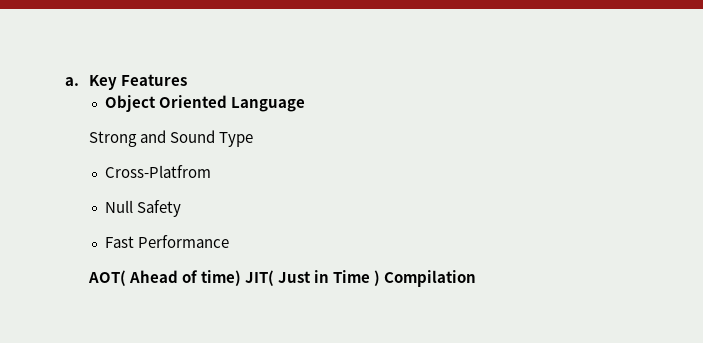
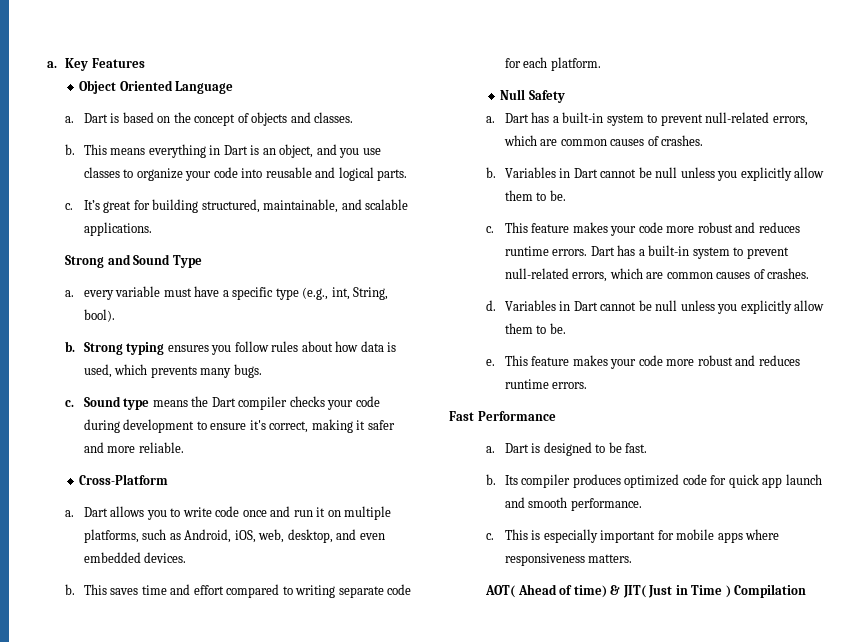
[88,130,253,147] [105,165,212,178] [105,200,182,217] [105,235,230,248] Strong and Sound Type // Cross-Platfrom // Null Safety // Fast Performance -> [65,112,354,126] [65,144,381,158] [83,167,408,181] [65,199,409,213] [83,222,152,236] [65,254,202,268] [65,286,389,300] [83,309,115,322] [65,341,397,355] [83,364,262,378] [65,396,380,410] [83,419,395,433] [83,442,184,453] [79,474,169,485] [65,506,392,520] [83,529,385,543] [83,552,187,563] [65,584,412,598] [504,57,601,71] [500,89,565,103] [486,112,808,126] [503,135,704,146] [486,167,825,181] [504,190,566,201] [486,222,800,236] [504,245,789,259] [504,268,810,282] [486,300,825,314] [504,323,566,334] [486,355,800,369] [504,379,588,389] [449,411,556,421] [486,442,648,456] [486,474,822,488] [504,497,642,511] [486,529,780,543] [504,553,633,566] a. Dart is based on the concept of objects and classes. // b. This means everything in Dart is an object, and you use classes to organize your code into reusable and logical parts. // c. It’s great for building structured, maintainable, and scalable applications. // Strong and Sound Type // a. every variable must have a specific type (e.g., int, String, bool). // b. Strong typing ensures you follow rules about how data is used, which prevents many bugs. // c. Sound type means the Dart compiler checks your code during development to ensure it's correct, making it safer and more reliable. // Cross-Platform // a. Dart allows you to write code once and run it on multiple platforms, such as Android, iOS, web, desktop, and even embedded devices. // b. This saves time and effort compared to writing separate code for each platform. // Null Safety // a. Dart has a built-in system to prevent null-related errors, which are common causes of crashes. // b. Variables in Dart cannot be null unless you explicitly allow them to be. // c. This feature makes your code more robust and reduces runtime errors. Dart has a built-in system to prevent null-related errors, which are common causes of crashes. // d. Variables in Dart cannot be null unless you explicitly allow them to be. // e. This feature makes your code more robust and reduces runtime errors. // Fast Performance // a. Dart is designed to be fast. // b. Its compiler produces optimized code for quick app launch and smooth performance. // c. This is especially important for mobile apps where responsiveness matters.
(241, 278) none -> [610,585,621,595] &

